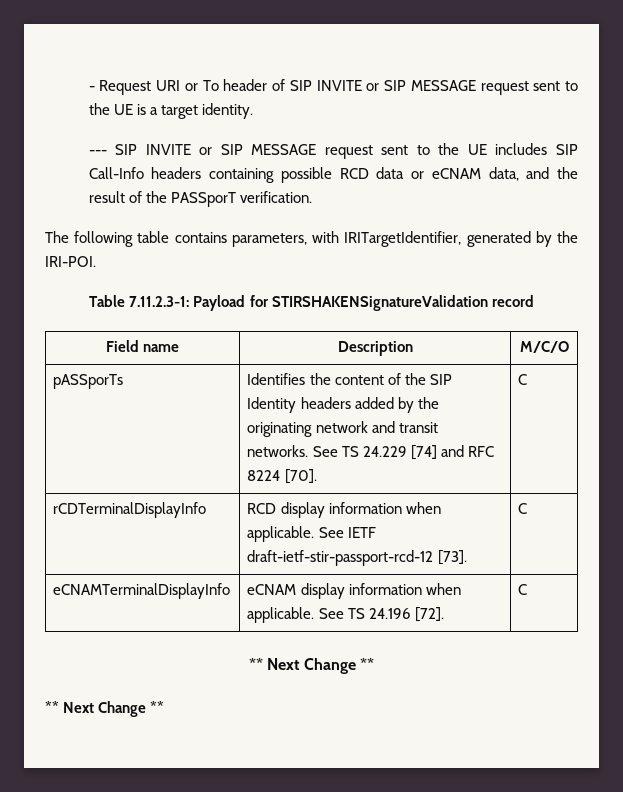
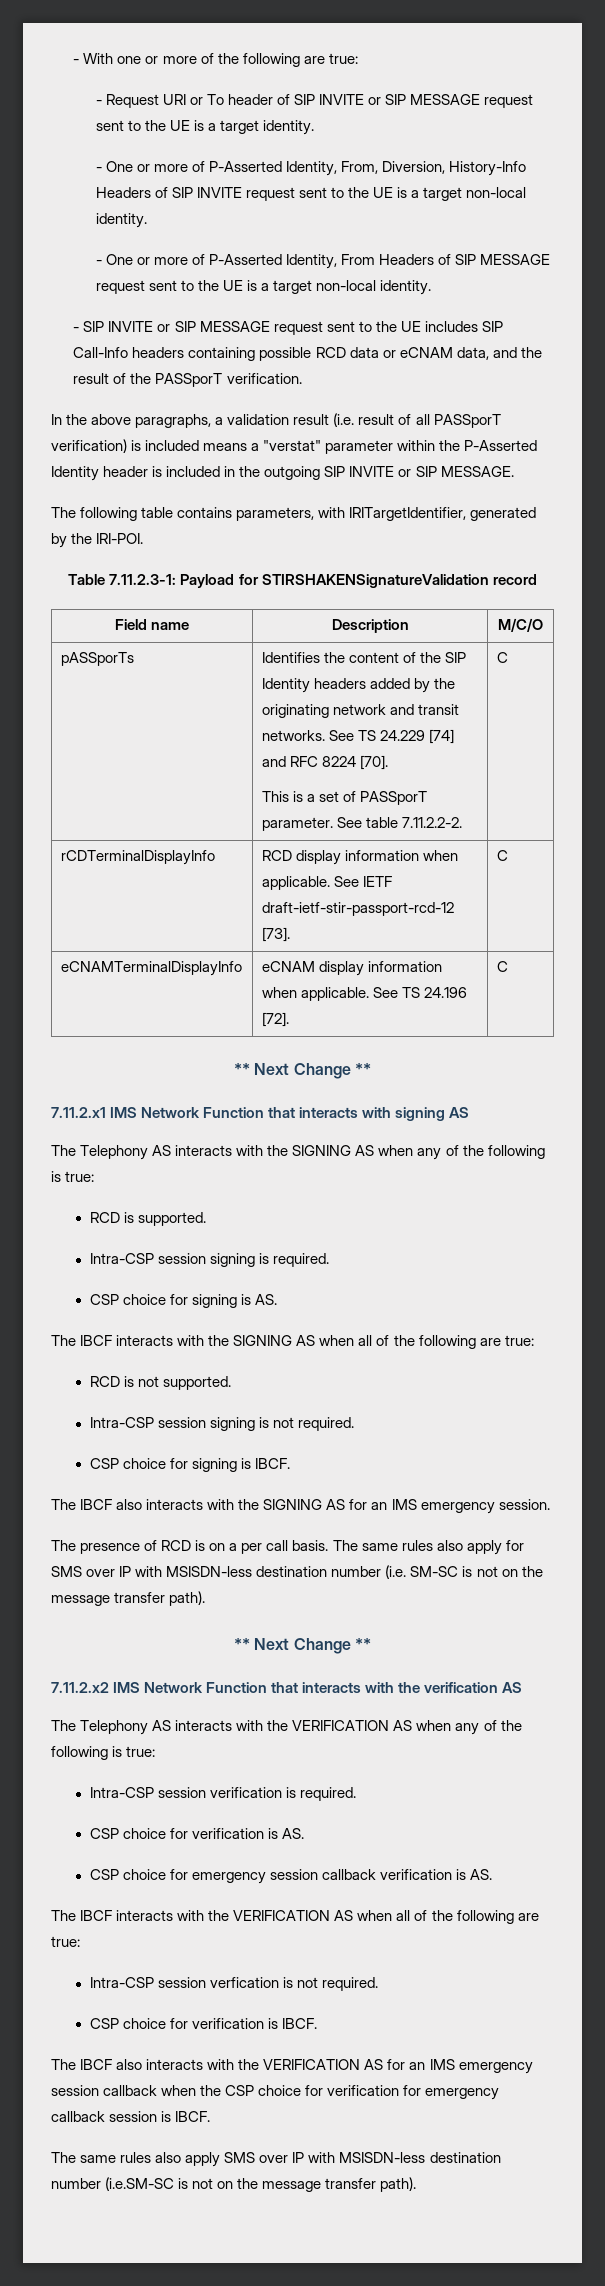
[88,86,95,91] - -> [73,53,358,67] [95,100,102,105] - With one or more of the following are true: // -
[88,150,107,155] --- -> [95,161,527,176] [95,187,527,201] [95,213,147,228] [95,254,551,269] [95,280,432,295] [73,327,80,332] - One or more of P-Asserted Identity, From, Diversion, History-Info Headers of SIP INVITE request sent to the UE is a target non-local identity. // - One or more of P-Asserted Identity, From Headers of SIP MESSAGE request sent to the UE is a target non-local identity. // -
(312, 197) none -> [51,413,501,428] [51,439,538,454] [51,466,514,481] // In the above paragraphs, a validation result (i.e. result of all PASSporT verification) is included means a "verstat" parameter within the P-Asserted Identity header is included in the outgoing SIP INVITE or SIP MESSAGE.
(317, 476) none -> [261,791,427,805] [261,817,462,831] // This is a set of PASSporT parameter. See table 7.11.2.2-2.
[45,701,165,717] ** Next Change ** -> [51,1107,470,1121] [51,1145,545,1160] [51,1171,95,1182] [89,1212,206,1226] [89,1253,330,1267] [89,1294,278,1308] [51,1335,534,1349] [89,1376,231,1390] [89,1417,355,1431] [89,1458,291,1472] [51,1499,550,1514] [51,1540,524,1555] [51,1565,543,1579] [51,1591,206,1606] [234,1638,371,1654] [51,1682,523,1693] [51,1720,522,1735] [51,1746,156,1760] [89,1787,357,1801] [89,1828,305,1839] [89,1869,493,1884] [51,1910,539,1924] [51,1936,80,1947] [89,1977,379,1991] [89,2018,318,2029] [51,2059,533,2074] [51,2085,500,2100] [51,2111,211,2122] [51,2152,501,2167] [51,2177,417,2192] 7.11.2.x1 IMS Network Function that interacts with signing AS // The Telephony AS interacts with the SIGNING AS when any of the following is true: // RCD is supported. // Intra-CSP session signing is required. // CSP choice for signing is AS. // The IBCF interacts with the SIGNING AS when all of the following are true: // RCD is not supported. // Intra-CSP session signing is not required. // CSP choice for signing is IBCF. // The IBCF also interacts with the SIGNING AS for an IMS emergency session. // The presence of RCD is on a per call basis. The same rules also apply for SMS over IP with MSISDN-less destination number (i.e. SM-SC is not on the message transfer path). // ** Next Change ** // 7.11.2.x2 IMS Network Function that interacts with the verification AS // The Telephony AS interacts with the VERIFICATION AS when any of the following is true: // Intra-CSP session verification is required. // CSP choice for verification is AS. // CSP choice for emergency session callback verification is AS. // The IBCF interacts with the VERIFICATION AS when all of the following are true: // Intra-CSP session verfication is not required. // CSP choice for verification is IBCF. // The IBCF also interacts with the VERIFICATION AS for an IMS emergency session callback when the CSP choice for verification for emergency callback session is IBCF. // The same rules also apply SMS over IP with MSISDN-less destination number (i.e.SM-SC is not on the message transfer path).

